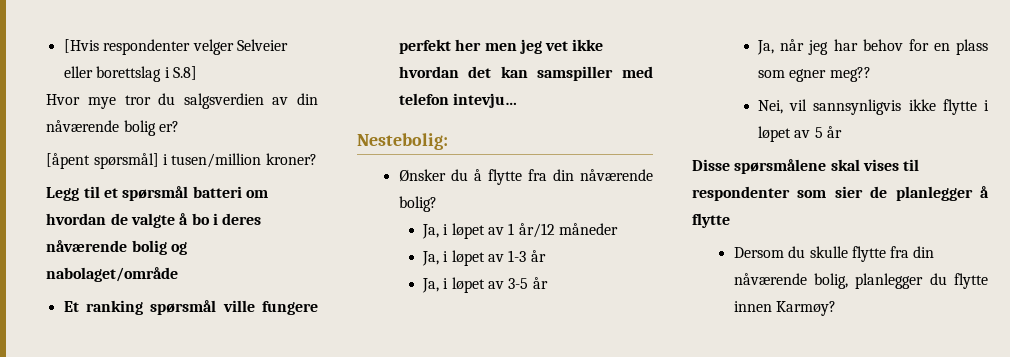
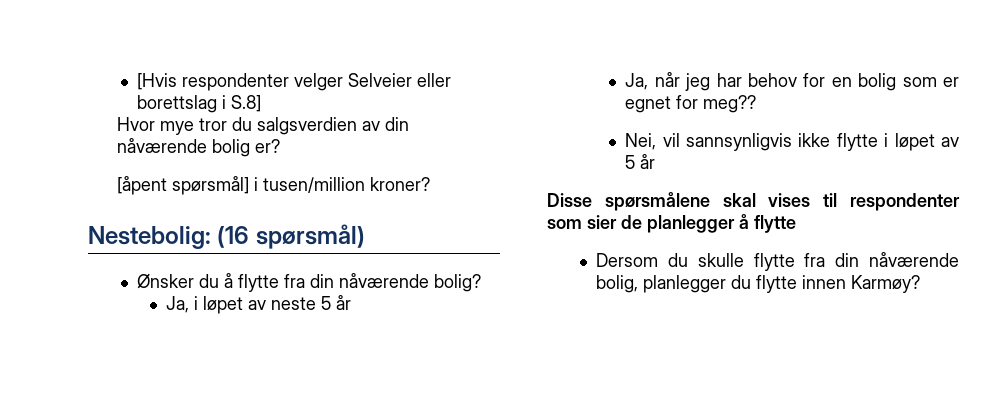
[46,186,268,201] [46,213,262,228] [46,240,187,255] [46,267,179,282] [63,300,318,315] [398,39,604,54] [398,66,653,81] [398,93,518,108] // Legg til et spørsmål batteri om hvordan de valgte å bo i deres nåværende bolig og nabolaget/område // Et ranking spørsmål ville fungere perfekt her men jeg vet ikke hvordan det kan samspiller med telefon intevju… -> (431, 184) none
(448, 141) none -> [217,224,365,249] (16 spørsmål)
[508,223,619,238] [422,250,546,266] [422,277,529,293] 1 år/12 måneder // Ja, i løpet av 1-3 år // Ja, i løpet av 3-5 -> [271,296,332,310] neste 5
[956,39,988,55] [758,69,827,82] plass som egner -> [858,73,959,91] [625,95,699,113] bolig som er egnet for

